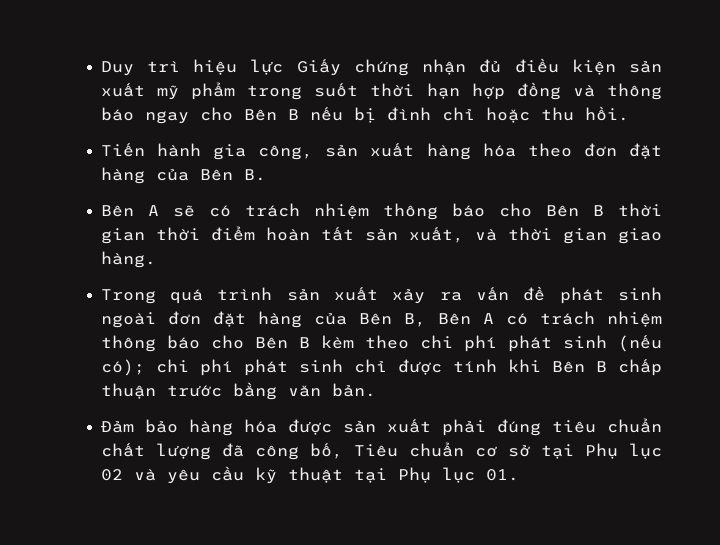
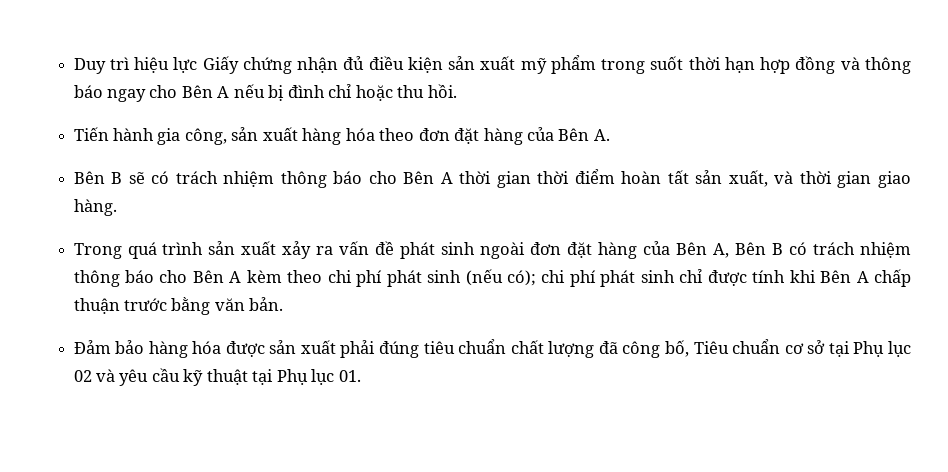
[287,109,299,120] B -> [217,86,230,98] A
[243,169,266,181] [100,205,159,217] B. // Bên A -> [593,129,610,141] [73,171,123,184] A. // Bên B
[592,205,604,216] B -> [440,172,453,184] A
[403,311,663,327] [100,335,310,352] B, Bên A có trách nhiệm thông báo cho Bên B -> [713,242,911,258] [73,270,242,287] A, Bên B có trách nhiệm thông báo cho Bên A
[595,361,607,372] B -> [856,271,869,283] A

